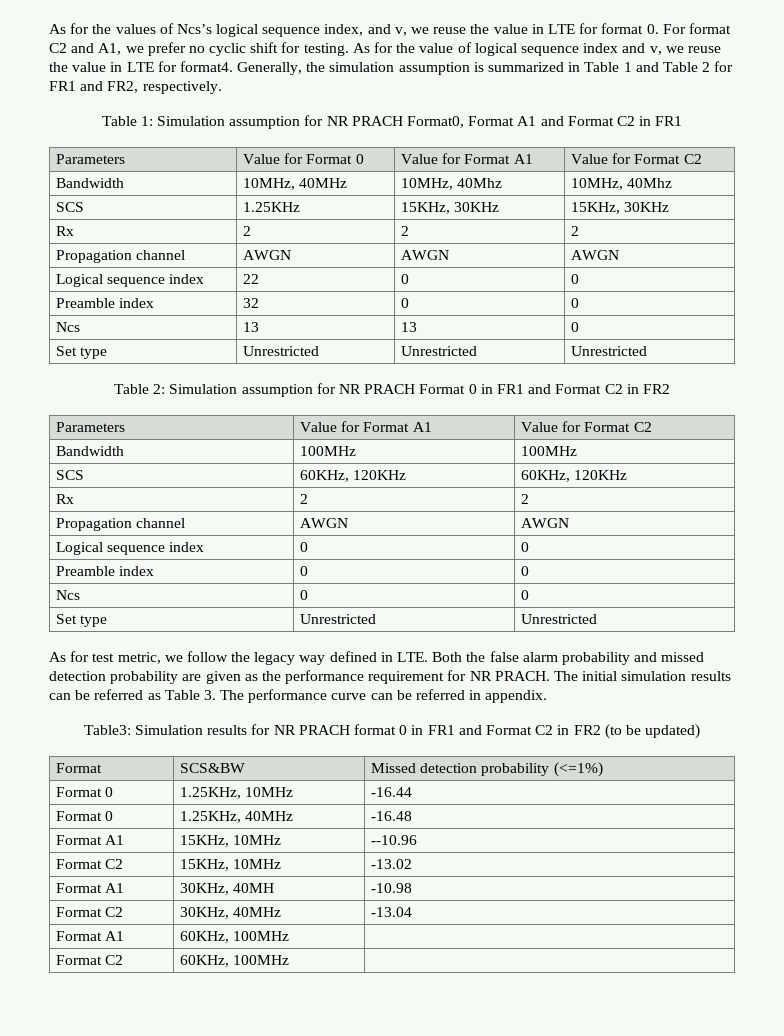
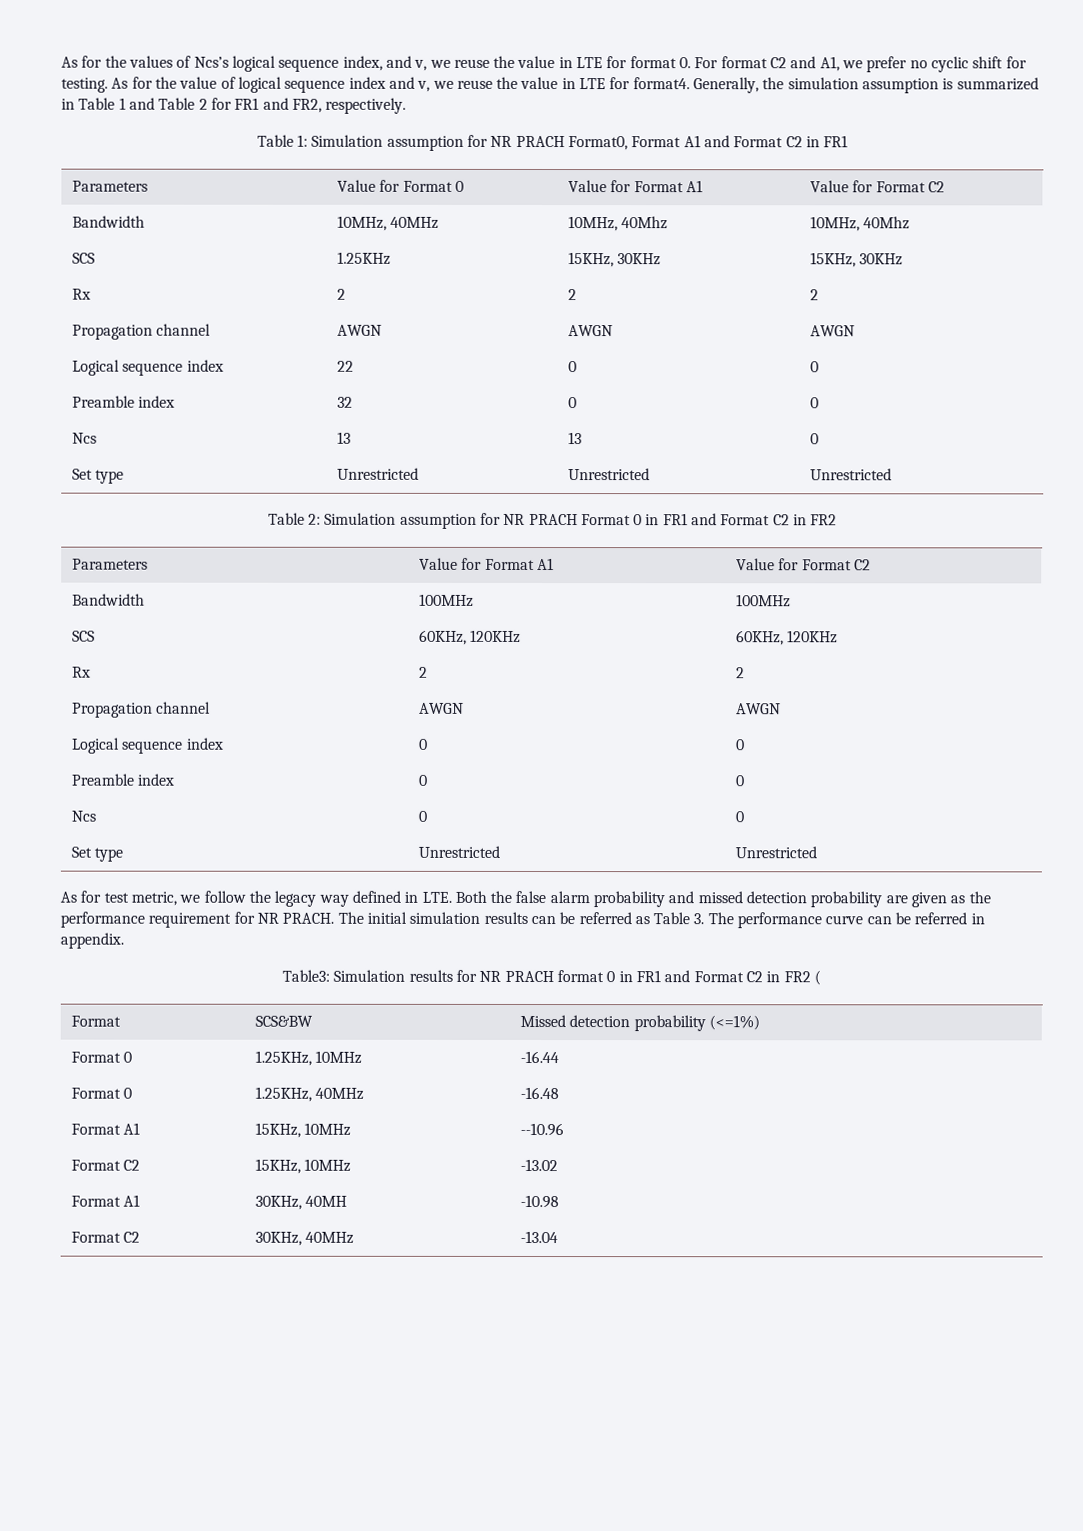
[604,724,701,739] (to be updated) -> [813,970,821,986] (
[56,931,125,941] [180,931,290,943] [56,955,124,965] [180,955,290,967] // Format A1 | 60KHz, 100MHz | // Format C2 | 60KHz, 100MHz | -> (558, 1237) none

